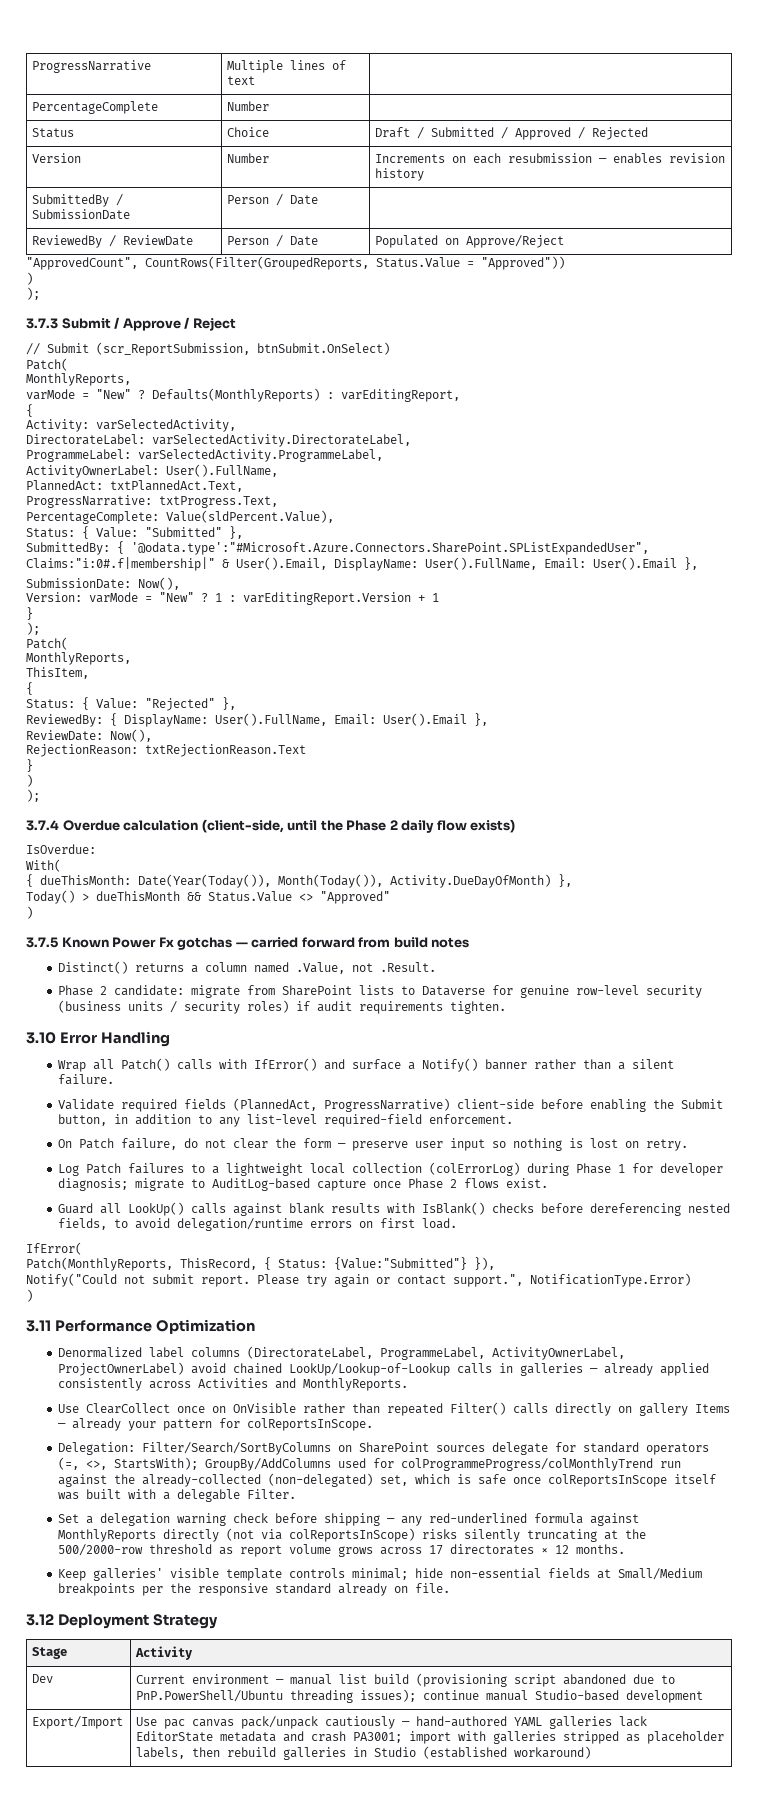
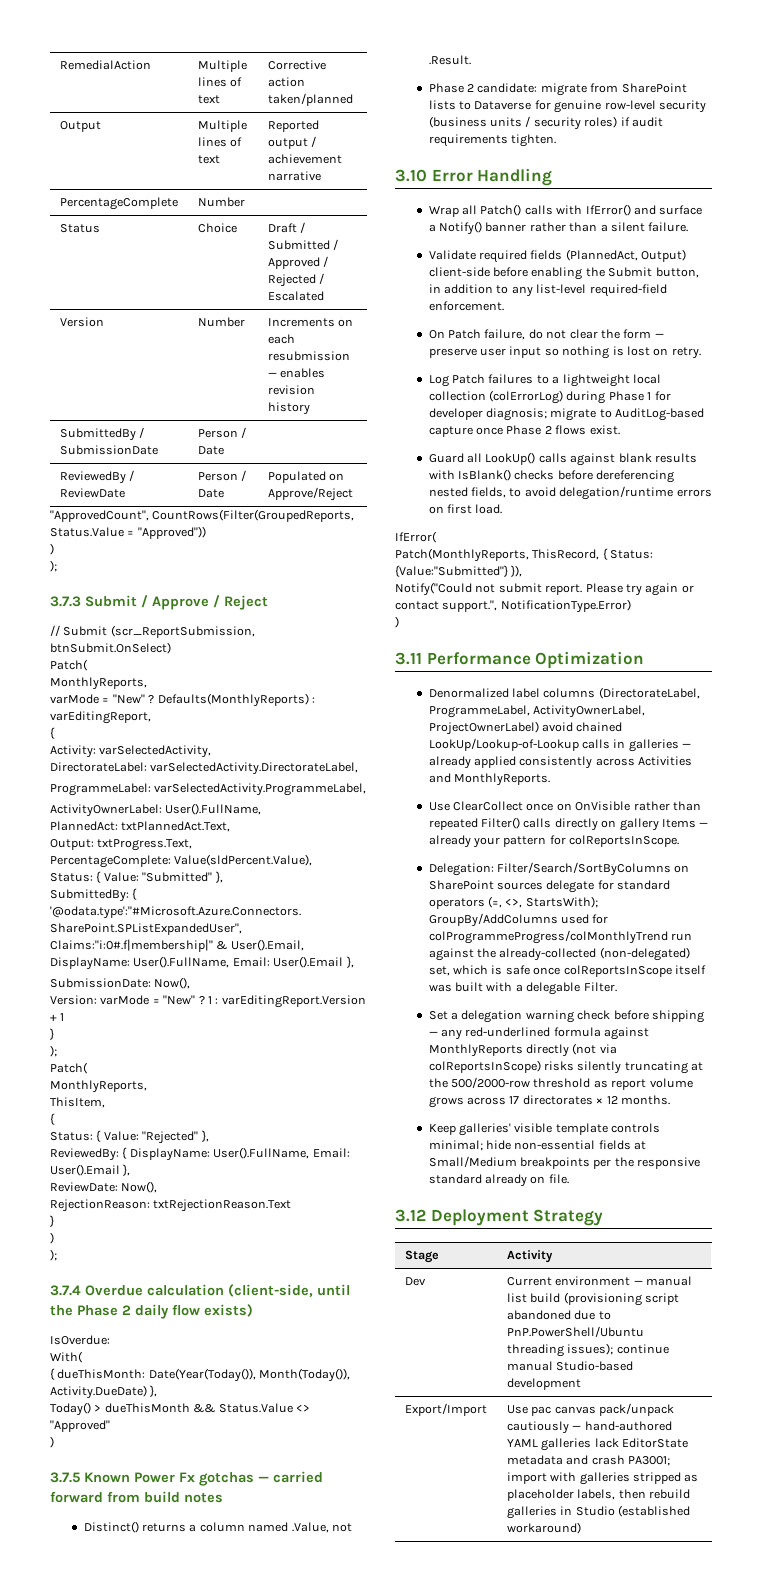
[32,60,152,73] [227,60,347,73] [227,76,256,85] ProgressNarrative | Multiple lines of text | -> [59,60,151,70] [197,60,247,72] [197,77,243,87] [197,95,220,104] [267,60,326,70] [267,77,305,87] [267,93,353,106] [59,121,101,132] [197,120,247,132] [197,137,243,147] [197,155,220,164] [267,120,319,132] [267,136,317,149] [267,154,342,164] [267,171,321,181] RemedialAction | Multiple lines of text | Corrective action taken/planned // Output | Multiple lines of text | Reported output / achievement narrative
(649, 133) none -> [319,273,325,284] [267,291,324,301] / Escalated
[26,495,152,508] ProgressNarrative: -> [50,839,94,850] Output:
[390,874,551,888] Activity.DueDayOfMonth) -> [50,1385,147,1399] Activity.DueDate)
[323,1098,450,1112] ProgressNarrative) -> [641,249,687,262] Output)

